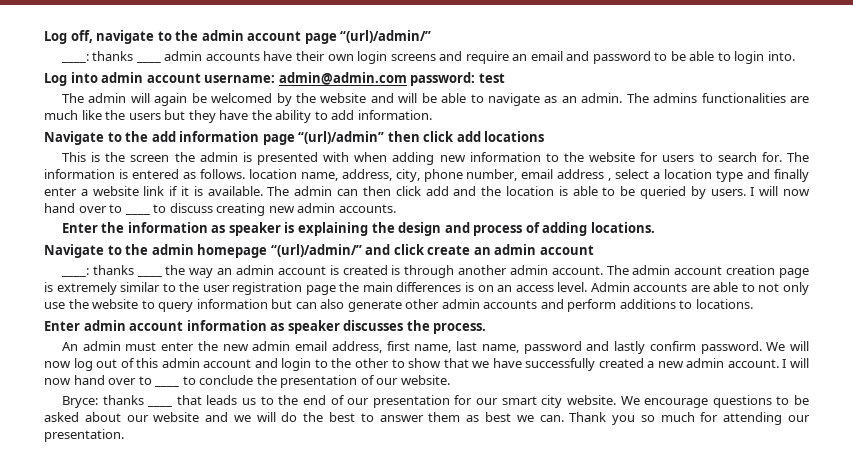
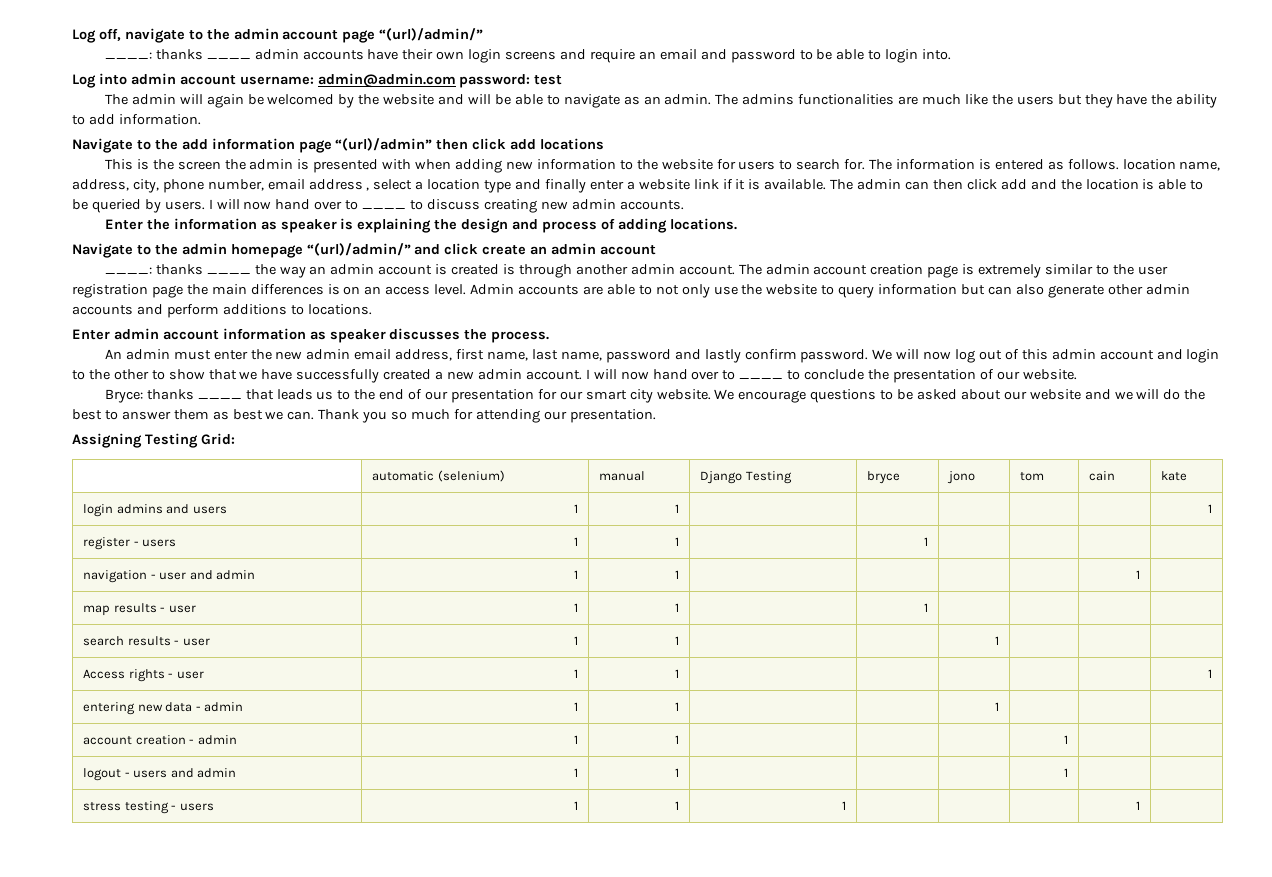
(124, 435) none -> [72,433,235,448] [372,470,505,482] [599,471,646,481] [700,471,792,484] [867,471,901,484] [947,471,976,484] [1020,472,1045,481] [1089,471,1116,481] [1161,471,1188,481] [83,504,227,517] [573,504,578,513] [674,504,679,513] [1207,504,1212,513] [83,537,177,550] [573,537,578,546] [674,537,679,546] [923,537,928,546] [83,570,256,583] [573,570,578,579] [674,570,679,579] [1135,570,1140,579] [83,603,196,616] [573,603,578,612] [674,603,679,612] [923,603,928,612] [83,636,210,646] [573,636,578,645] [674,636,679,645] [994,636,999,645] [83,669,204,682] [573,669,578,678] [674,669,679,678] [1207,669,1212,678] [83,702,244,715] [573,702,578,711] [674,702,679,711] [994,702,999,711] [83,735,237,745] [573,735,578,744] [674,735,679,744] [1063,735,1068,744] [83,768,237,781] [573,768,578,777] [674,768,679,777] [1063,768,1068,777] [83,801,214,814] [573,801,578,810] [674,801,679,810] [841,801,846,810] [1135,801,1140,810] // Assigning Testing Grid: // | automatic (selenium) | manual | Django Testing | bryce | jono | tom | cain | kate // login admins and users | 1 | 1 | | | | | | 1 // register - users | 1 | 1 | | 1 | | | | // navigation - user and admin | 1 | 1 | | | | | 1 | // map results - user | 1 | 1 | | 1 | | | | // search results - user | 1 | 1 | | | 1 | | | // Access rights - user | 1 | 1 | | | | | | 1 // entering new data - admin | 1 | 1 | | | 1 | | | // account creation - admin | 1 | 1 | | | | 1 | | // logout - users and admin | 1 | 1 | | | | 1 | | // stress testing - users | 1 | 1 | 1 | | | | 1 |

